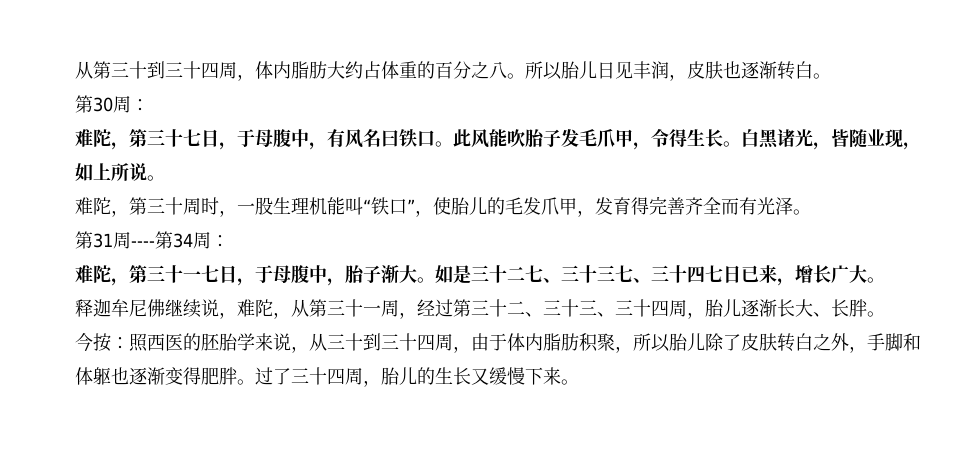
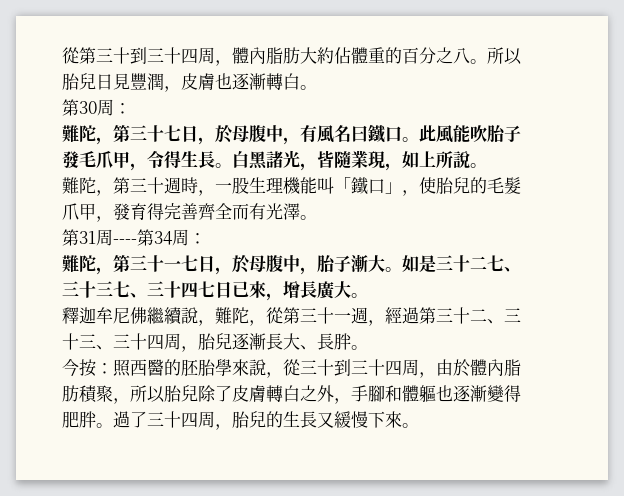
[75,61,93,79] 从 -> [62,47,80,64] 從
[255,61,399,79] 体内脂肪大约占体 -> [232,47,368,64] 體內脂肪大約佔體
[579,61,795,81] 儿日见丰润，皮肤也逐渐转 -> [79,73,283,92] 兒日見豐潤，皮膚也逐漸轉
[75,129,93,147] 难 -> [62,125,79,142] 難
[237,129,255,147] 于 -> [215,125,232,143] 於
[345,129,489,148] 风名曰铁口。此风 -> [317,125,453,143] 風名曰鐵口。此風
[561,129,579,147] 发 -> [62,151,79,168] 發
[705,129,903,150] 长。白黑诸光，皆随业现 -> [198,150,385,171] 長。白黑諸光，皆隨業現
[129,163,165,181] [75,197,219,217] 说。 // 难陀，第三十周时 -> [453,150,487,169] [62,177,198,196] 說。 // 難陀，第三十週時
[309,197,613,217] 机能叫“铁口”，使胎儿的毛发爪甲，发 -> [283,177,521,196] [62,203,130,222] 機能叫「鐵口」，使胎兒的毛髮爪甲，發
[685,197,703,215] 齐 -> [198,203,215,220] 齊
[775,197,793,215] 泽 -> [283,203,300,220] 澤
[75,265,93,283] 难 -> [62,255,79,272] 難
[255,265,273,283] 于 -> [232,255,249,273] 於
[381,265,399,283] 渐 -> [351,254,368,272] 漸
[759,265,849,286] 来，增长广 -> [249,281,336,301] 來，增長廣
[75,299,93,317] 释 -> [62,307,79,324] 釋
[165,299,453,319] 继续说，难陀，从第三十一周，经过 -> [147,307,419,326] 繼續說，難陀，從第三十一週，經過
[723,299,849,317] 儿逐渐长大、长 -> [215,333,334,350] 兒逐漸長大、長
[165,333,327,353] 医的胚胎学来说，从 -> [147,359,301,378] 醫的胚胎學來說，從
[489,333,921,353] [75,367,183,385] 于体内脂肪积聚，所以胎儿除了皮肤转白之外，手脚和体躯也逐渐变 -> [453,359,521,377] [62,385,504,404] 於體內脂肪積聚，所以胎兒除了皮膚轉白之外，手腳和體軀也逐漸變
[255,367,273,385] 过 -> [113,411,130,428] 過
[399,367,561,385] 儿的生长又缓慢下来 -> [249,411,402,428] 兒的生長又緩慢下來

